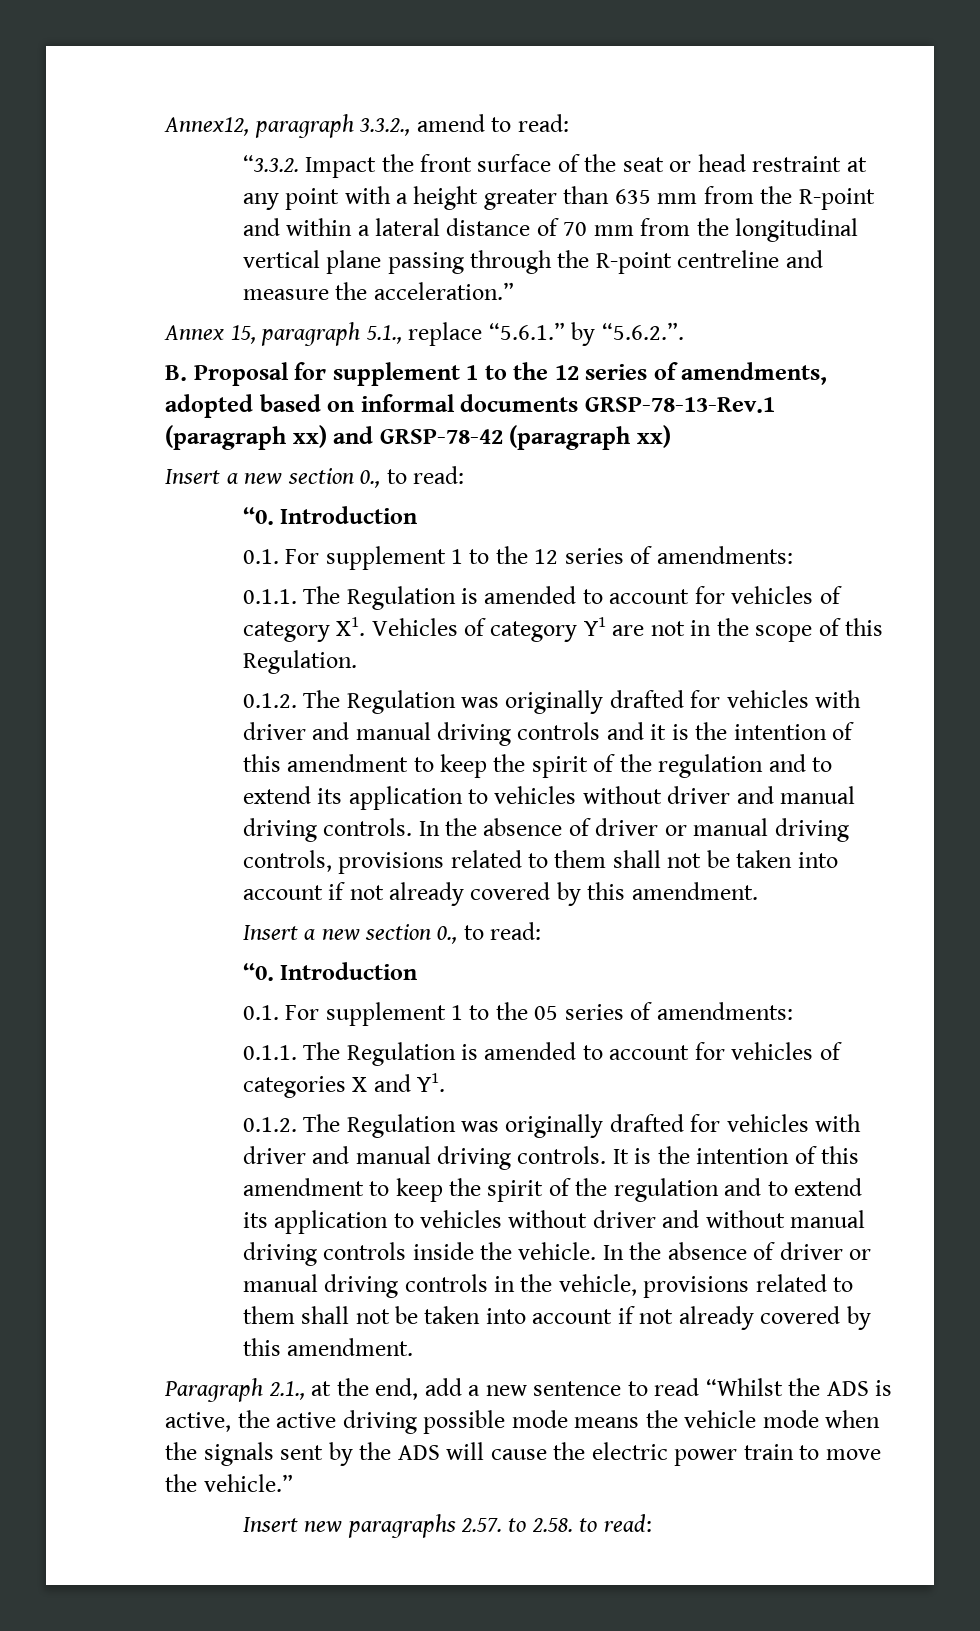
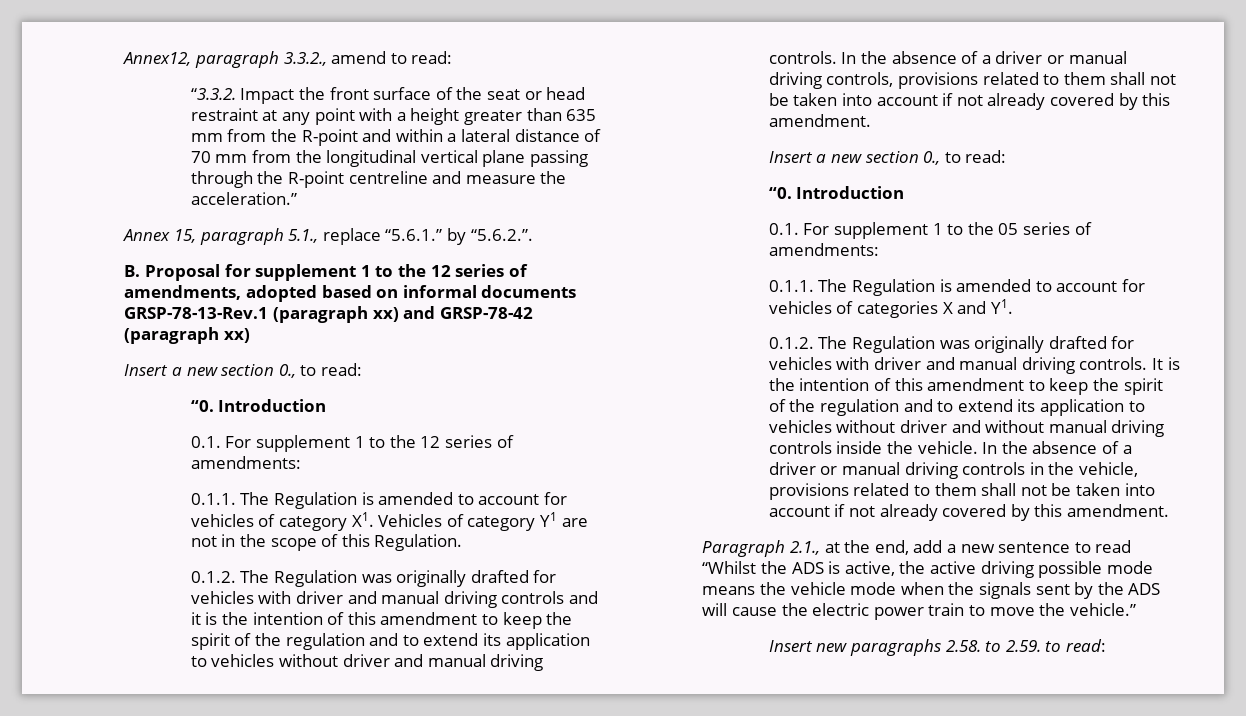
(591, 827) none -> [981,55,991,64] a
(776, 1251) none -> [1122,445,1132,454] a
[460,1518,573,1532] 2.57. to 2.58. -> [945,640,1041,652] 2.58. to 2.59.

